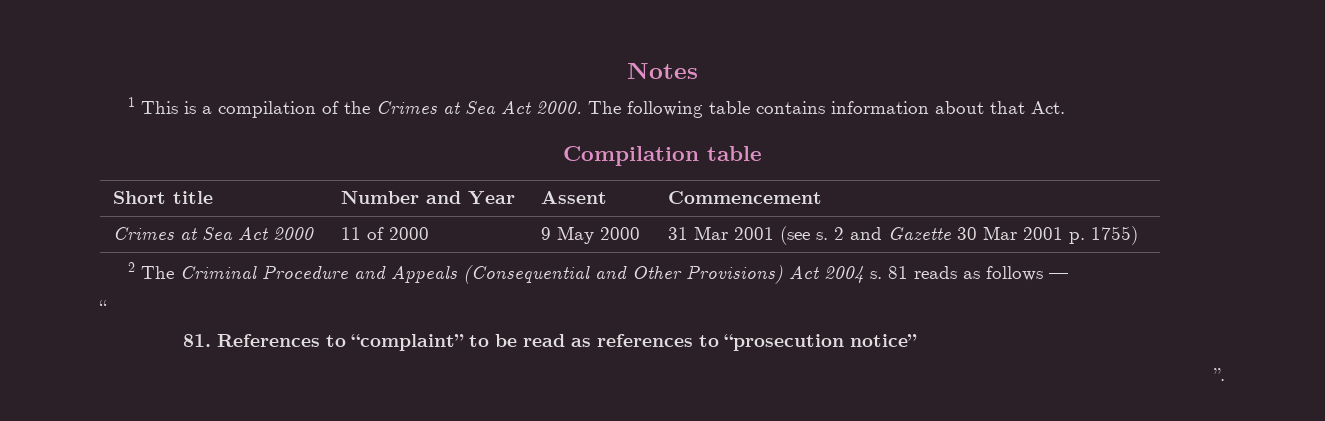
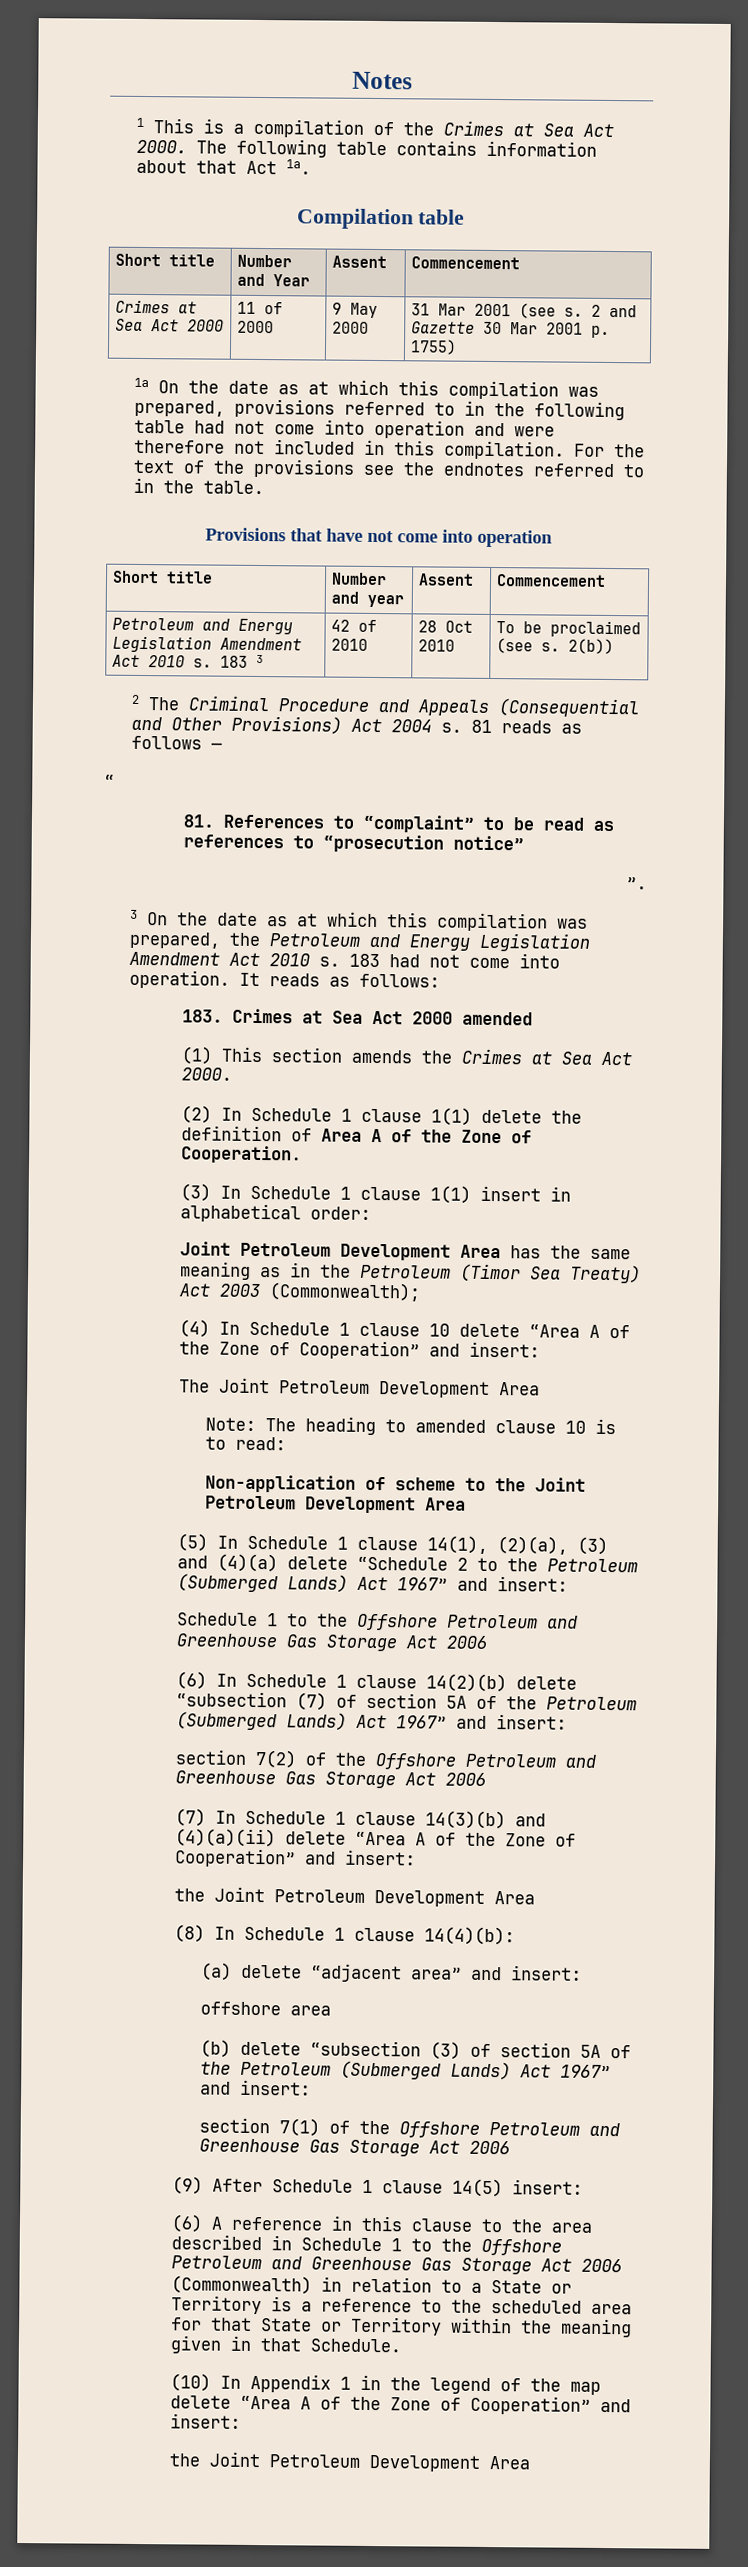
[1030,101,1065,114] Act. -> [245,159,311,175] Act 1a.
(1138, 235) none -> [133,377,599,400] [133,398,625,421] [133,419,555,439] [133,439,645,460] [132,458,645,478] [132,477,264,495] [204,527,553,548] [111,570,213,584] [330,572,387,586] [330,591,404,608] [417,573,474,586] [495,574,606,587] [111,617,293,635] [111,635,302,653] [111,654,264,668] [330,619,377,632] [330,638,368,651] [417,620,473,633] [417,639,455,652] [495,620,641,638] [495,638,614,655] // 1a On the date as at which this compilation was prepared, provisions referred to in the following table had not come into operation and were therefore not included in this compilation. For the text of the provisions see the endnotes referred to in the table. // Provisions that have not come into operation // Short title | Number and year | Assent | Commencement // Petroleum and Energy Legislation Amendment Act 2010 s. 183 3 | 42 of 2010 | 28 Oct 2010 | To be proclaimed (see s. 2(b))
(1225, 374) none -> [129,909,588,932] [128,931,590,952] [128,951,560,969] [128,969,440,989] [182,1008,534,1026] [181,1046,633,1066] [181,1067,233,1081] [181,1105,583,1126] [181,1125,533,1144] [181,1145,303,1164] [180,1183,572,1204] [180,1203,372,1223] [180,1241,632,1261] [180,1261,642,1284] [179,1282,422,1302] [179,1319,631,1339] [179,1340,541,1360] [179,1377,541,1398] [204,1416,616,1436] [204,1436,286,1451] [204,1474,586,1493] [204,1495,466,1514] [177,1533,609,1556] [177,1553,639,1573] [177,1573,569,1593] [177,1612,579,1631] [176,1633,488,1652] [176,1671,578,1693] [176,1691,638,1711] [176,1711,568,1731] [175,1749,597,1770] [175,1770,487,1789] [175,1808,547,1830] [175,1828,577,1848] [175,1848,417,1868] [174,1886,536,1907] [174,1924,516,1946] [200,1962,582,1983] [199,2001,331,2016] [199,2039,631,2060] [199,2060,611,2081] [199,2079,311,2096] [198,2117,620,2138] [198,2138,510,2157] [172,2176,584,2198] [171,2214,593,2233] [171,2234,563,2256] [171,2255,623,2275] [171,2275,573,2295] [171,2295,633,2315] [171,2316,633,2338] [170,2335,402,2354] [170,2373,602,2395] [170,2395,632,2415] [170,2413,242,2429] [169,2451,531,2472] // 3 On the date as at which this compilation was prepared, the Petroleum and Energy Legislation Amendment Act 2010 s. 183 had not come into operation. It reads as follows: // 183. Crimes at Sea Act 2000 amended // (1) This section amends the Crimes at Sea Act 2000. // (2) In Schedule 1 clause 1(1) delete the definition of Area A of the Zone of Cooperation. // (3) In Schedule 1 clause 1(1) insert in alphabetical order: // Joint Petroleum Development Area has the same meaning as in the Petroleum (Timor Sea Treaty) Act 2003 (Commonwealth); // (4) In Schedule 1 clause 10 delete “Area A of the Zone of Cooperation” and insert: // The Joint Petroleum Development Area // Note: The heading to amended clause 10 is to read: // Non-application of scheme to the Joint Petroleum Development Area // (5) In Schedule 1 clause 14(1), (2)(a), (3) and (4)(a) delete “Schedule 2 to the Petroleum (Submerged Lands) Act 1967” and insert: // Schedule 1 to the Offshore Petroleum and Greenhouse Gas Storage Act 2006 // (6) In Schedule 1 clause 14(2)(b) delete “subsection (7) of section 5A of the Petroleum (Submerged Lands) Act 1967” and insert: // section 7(2) of the Offshore Petroleum and Greenhouse Gas Storage Act 2006 // (7) In Schedule 1 clause 14(3)(b) and (4)(a)(ii) delete “Area A of the Zone of Cooperation” and insert: // the Joint Petroleum Development Area // (8) In Schedule 1 clause 14(4)(b): // (a) delete “adjacent area” and insert: // offshore area // (b) delete “subsection (3) of section 5A of the Petroleum (Submerged Lands) Act 1967” and insert: // section 7(1) of the Offshore Petroleum and Greenhouse Gas Storage Act 2006 // (9) After Schedule 1 clause 14(5) insert: // (6) A reference in this clause to the area described in Schedule 1 to the Offshore Petroleum and Greenhouse Gas Storage Act 2006 (Commonwealth) in relation to a State or Territory is a reference to the scheduled area for that State or Territory within the meaning given in that Schedule. // (10) In Appendix 1 in the legend of the map delete “Area A of the Zone of Cooperation” and insert: // the Joint Petroleum Development Area

